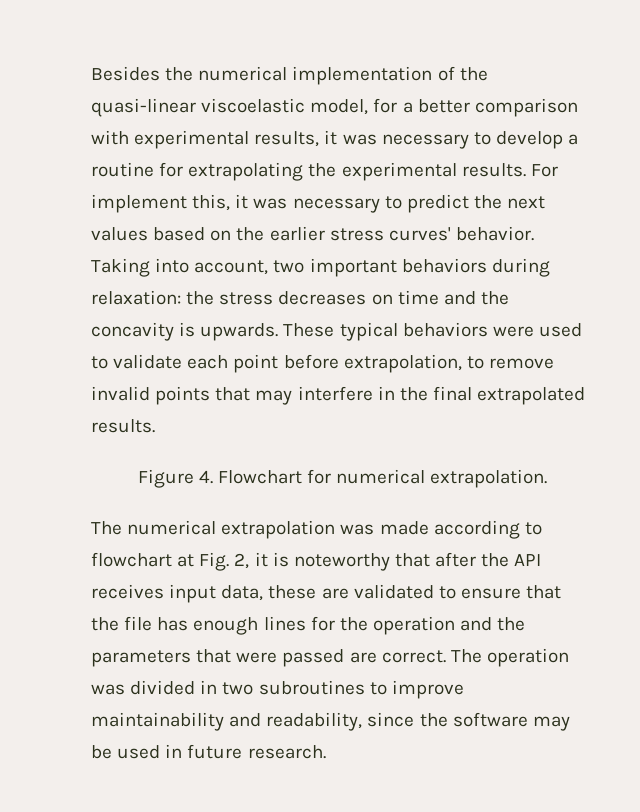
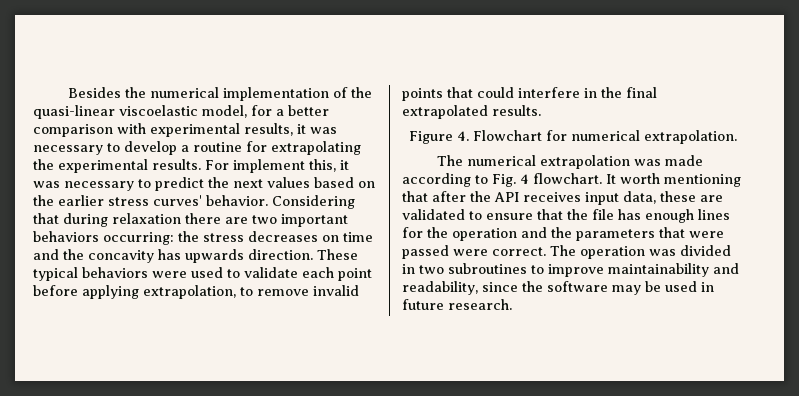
[91,258,269,277] Taking into account, -> [272,195,355,209] [33,213,248,227] Considering that during relaxation there are
[491,258,550,277] [91,290,181,305] during relaxation: -> [103,232,174,245] occurring:
[179,322,279,341] is upwards. -> [158,249,313,263] has upwards direction.
(339, 361) none -> [82,285,139,299] applying
[255,390,293,405] may -> [477,87,514,98] could
[91,552,390,571] flowchart at Fig. 2, it is noteworthy -> [492,173,741,187] Fig. 4 flowchart. It worth mentioning
[349,652,377,663] are -> [453,249,488,256] were

